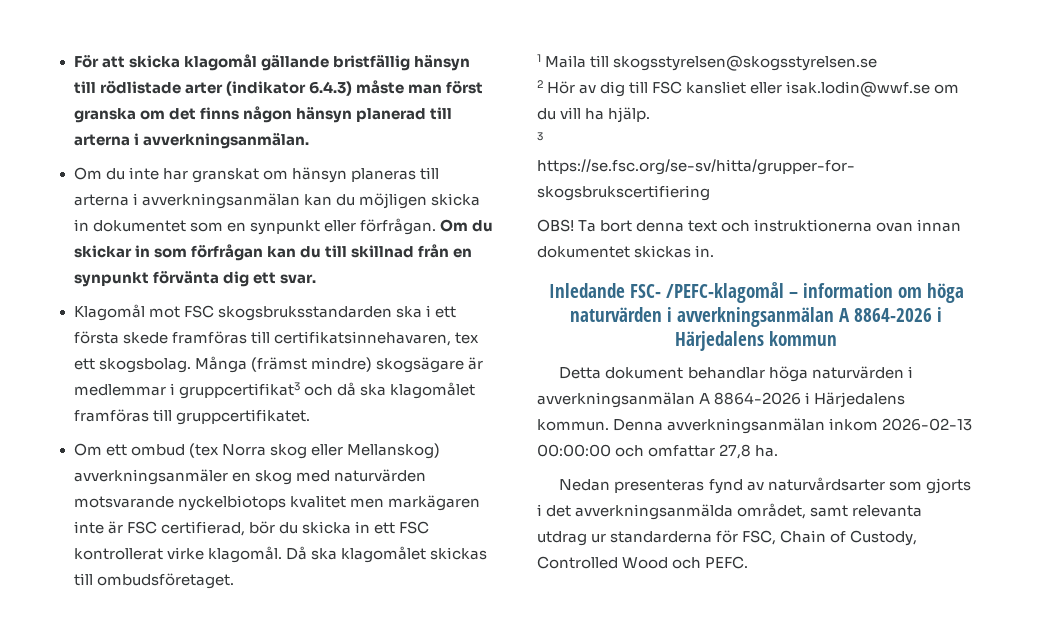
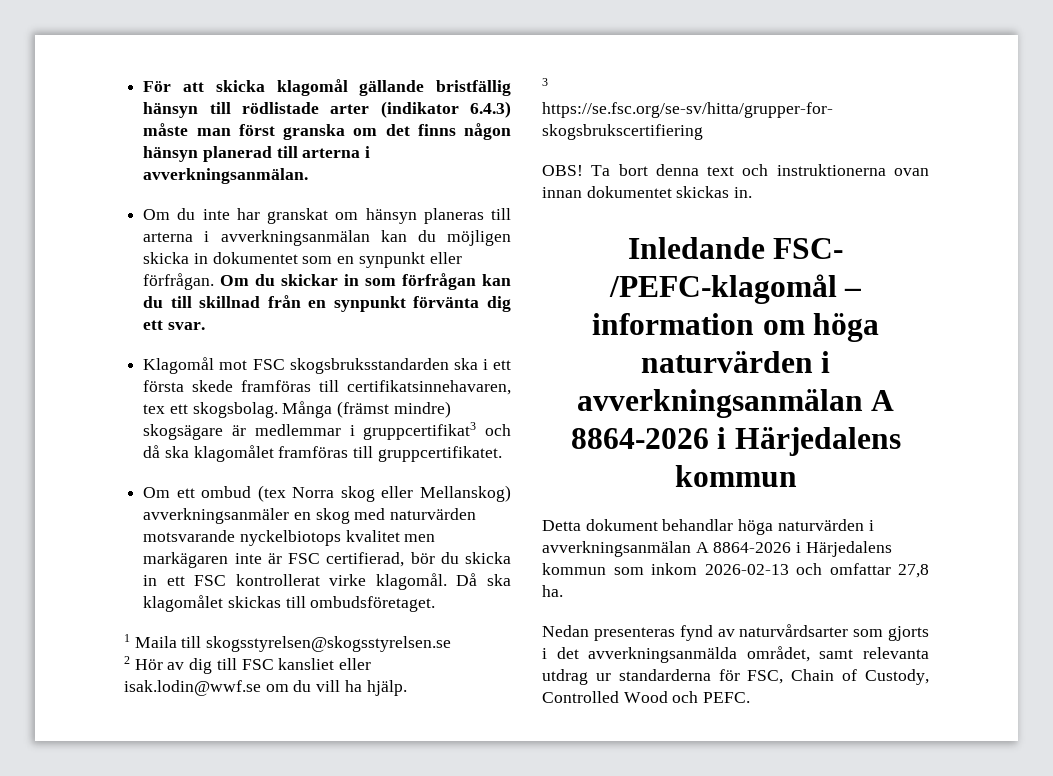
[537,418,826,434] kommun. Denna avverkningsanmälan -> [542,563,644,575] kommun som
[537,444,611,457] 00:00:00 -> (789, 569) none

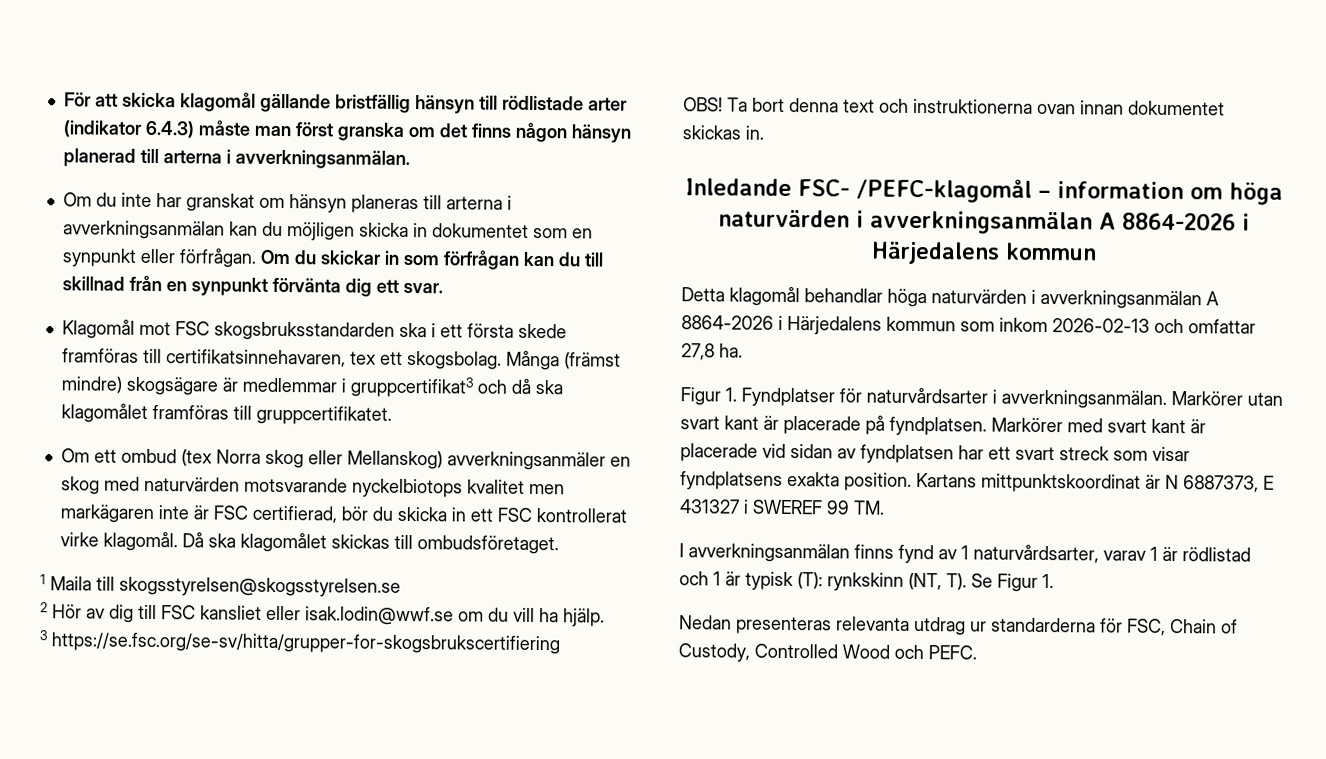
[585,519,658,531] dokument -> [729,286,800,307] klagomål
[542,624,929,641] [542,646,854,663] Nedan presenteras fynd av naturvårdsarter som gjorts i det avverkningsanmälda området, samt -> [680,387,1283,409] [680,415,1206,436] [680,443,1190,464] [680,471,1274,493] [679,499,885,515] [679,543,1251,564] [679,571,1054,592] [679,615,832,635] Figur 1. Fyndplatser för naturvårdsarter i avverkningsanmälan. Markörer utan svart kant är placerade på fyndplatsen. Markörer med svart kant är placerade vid sidan av fyndplatsen har ett svart streck som visar fyndplatsens exakta position. Kartans mittpunktskoordinat är N 6887373, E 431327 i SWEREF 99 TM. // I avverkningsanmälan finns fynd av 1 naturvårdsarter, varav 1 är rödlistad och 1 är typisk (T): rynkskinn (NT, T). Se Figur 1. // Nedan presenteras

